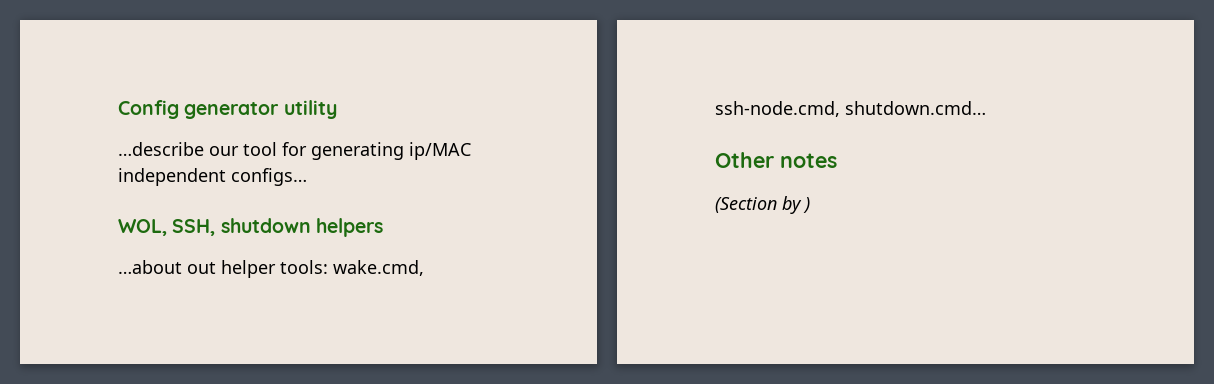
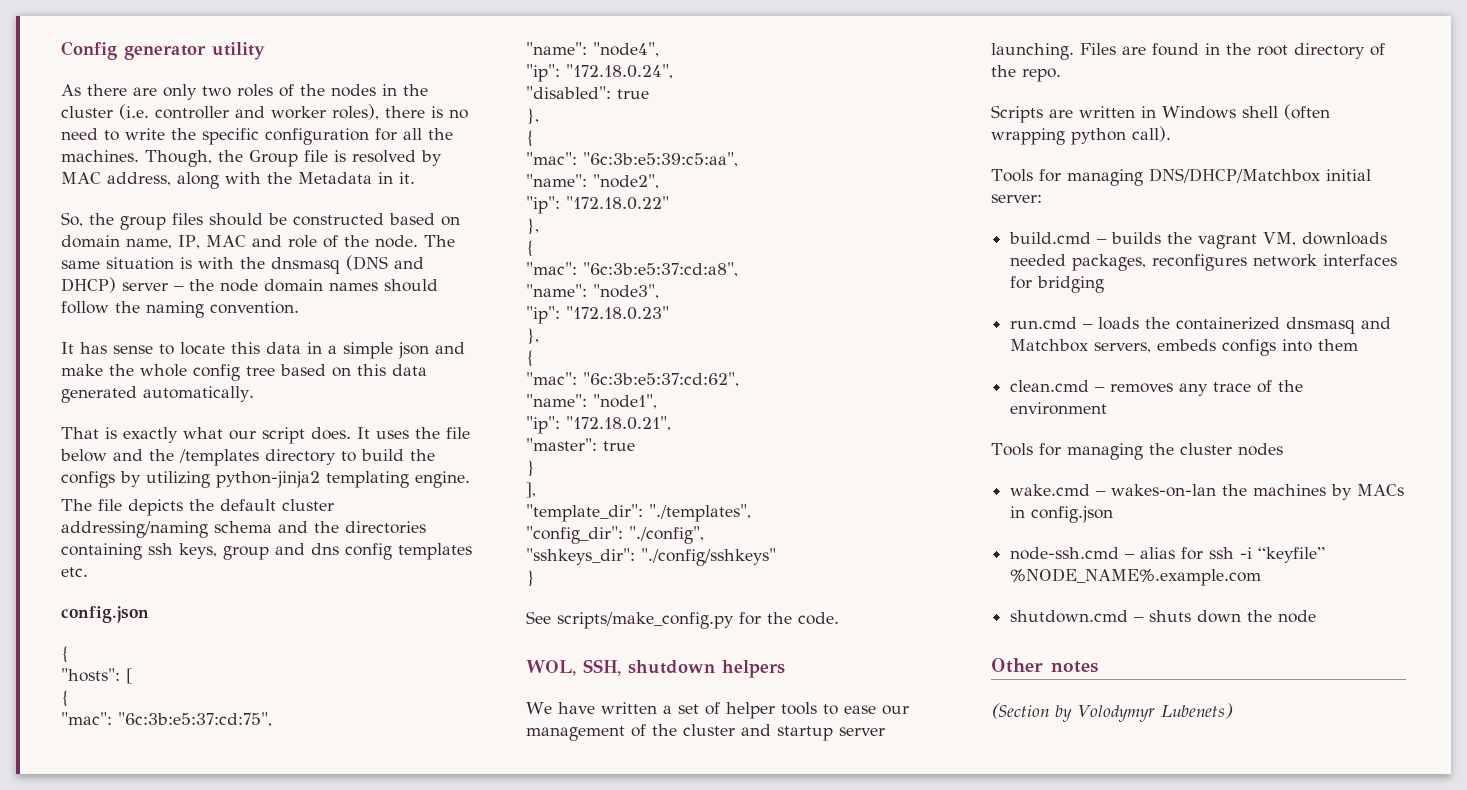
[118,142,471,160] [118,168,307,186] [118,218,383,237] [118,260,424,278] [715,101,986,117] …describe our tool for generating ip/MAC independent configs… // WOL, SSH, shutdown helpers // …about out helper tools: wake.cmd, ssh-node.cmd, shutdown.cmd… -> [61,84,428,100] [61,104,468,120] [61,128,453,145] [61,150,442,167] [61,172,415,189] [61,212,460,230] [61,235,455,249] [61,255,424,274] [61,277,438,293] [61,301,299,318] [61,342,465,359] [61,364,427,381] [61,386,254,403] [61,427,470,444] [60,449,435,466] [61,471,470,488] [61,499,334,516] [61,521,426,538] [61,543,472,560] [61,567,88,577] [61,606,149,623] [61,646,70,663] [61,668,132,684] [61,690,70,707] [61,712,272,727] [526,42,659,57] [526,64,673,82] [526,86,649,99] [526,108,539,125] [526,130,535,147] [526,152,738,167] [526,174,659,189] [526,196,669,214] [526,218,539,235] [526,240,535,257] [526,262,738,277] [526,284,659,299] [526,306,669,324] [526,328,539,345] [526,350,535,367] [526,372,739,387] [526,394,657,409] [526,416,671,434] [526,438,635,451] [526,460,535,477] [526,482,536,498] [526,504,751,522] [526,526,704,544] [526,548,776,566] [526,570,535,587] [526,611,839,629] [526,659,785,678] [526,702,909,719] [526,724,885,741] [991,43,1385,60] [991,65,1061,82] [991,104,1330,123] [991,126,1171,145] [991,168,1371,186] [991,194,1042,203] [1009,232,1388,249] [1010,254,1398,271] [1010,276,1105,293] [1010,317,1392,334] [1010,339,1359,356] [1010,380,1304,396] [1010,402,1108,415] [991,443,1283,460] [1010,484,1405,500] [1010,506,1114,523] [1010,547,1326,563] [1010,568,1262,586] [1010,610,1317,623] As there are only two roles of the nodes in the cluster (i.e. controller and worker roles), there is no need to write the specific configuration for all the machines. Though, the Group file is resolved by MAC address, along with the Metadata in it. // So, the group files should be constructed based on domain name, IP, MAC and role of the node. The same situation is with the dnsmasq (DNS and DHCP) server – the node domain names should follow the naming convention. // It has sense to locate this data in a simple json and make the whole config tree based on this data generated automatically. // That is exactly what our script does. It uses the file below and the /templates directory to build the configs by utilizing python-jinja2 templating engine. // The file depicts the default cluster addressing/naming schema and the directories containing ssh keys, group and dns config templates etc. // config.json // { // "hosts": [ // { // "mac": "6c:3b:e5:37:cd:75", // "name": "node4", // "ip": "172.18.0.24", // "disabled": true // }, // { // "mac": "6c:3b:e5:39:c5:aa", // "name": "node2", // "ip": "172.18.0.22" // }, // { // "mac": "6c:3b:e5:37:cd:a8", // "name": "node3", // "ip": "172.18.0.23" // }, // { // "mac": "6c:3b:e5:37:cd:62", // "name": "node1", // "ip": "172.18.0.21", // "master": true // } // ], // "template_dir": "./templates", // "config_dir": "./config", // "sshkeys_dir": "./config/sshkeys" // } // See scripts/make_config.py for the code. // WOL, SSH, shutdown helpers // We have written a set of helper tools to ease our management of the cluster and startup server launching. Files are found in the root directory of the repo. // Scripts are written in Windows shell (often wrapping python call). // Tools for managing DNS/DHCP/Matchbox initial server: // build.cmd – builds the vagrant VM, downloads needed packages, reconfigures network interfaces for bridging // run.cmd – loads the containerized dnsmasq and Matchbox servers, embeds configs into them // clean.cmd – removes any trace of the environment // Tools for managing the cluster nodes // wake.cmd – wakes-on-lan the machines by MACs in config.json // node-ssh.cmd – alias for ssh -i “keyfile” %NODE_NAME%.example.com // shutdown.cmd – shuts down the node
[803,197,810,213] ) -> [1077,703,1233,722] Volodymyr Lubenets)

